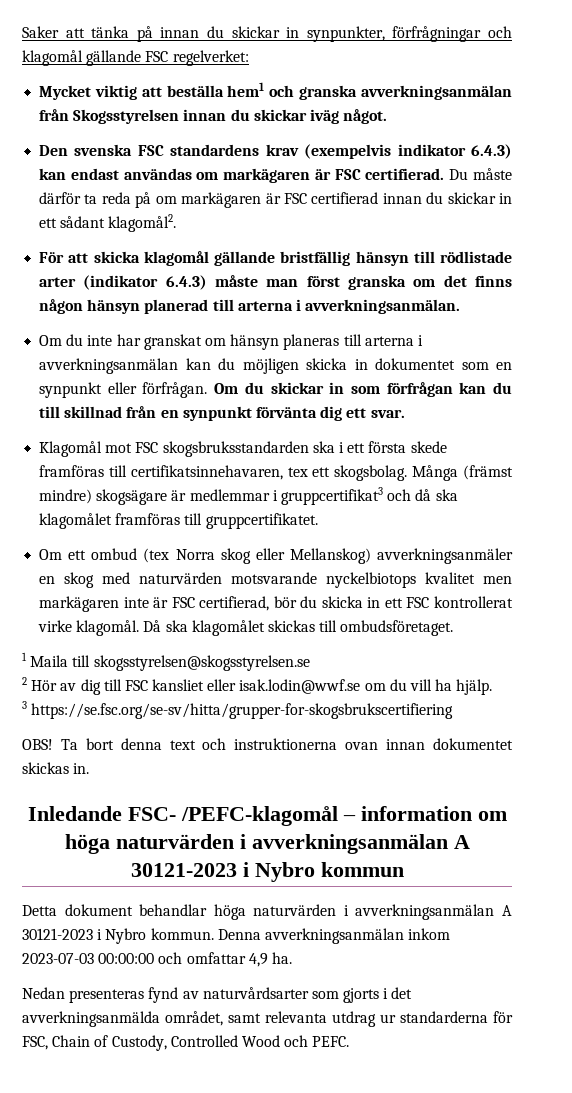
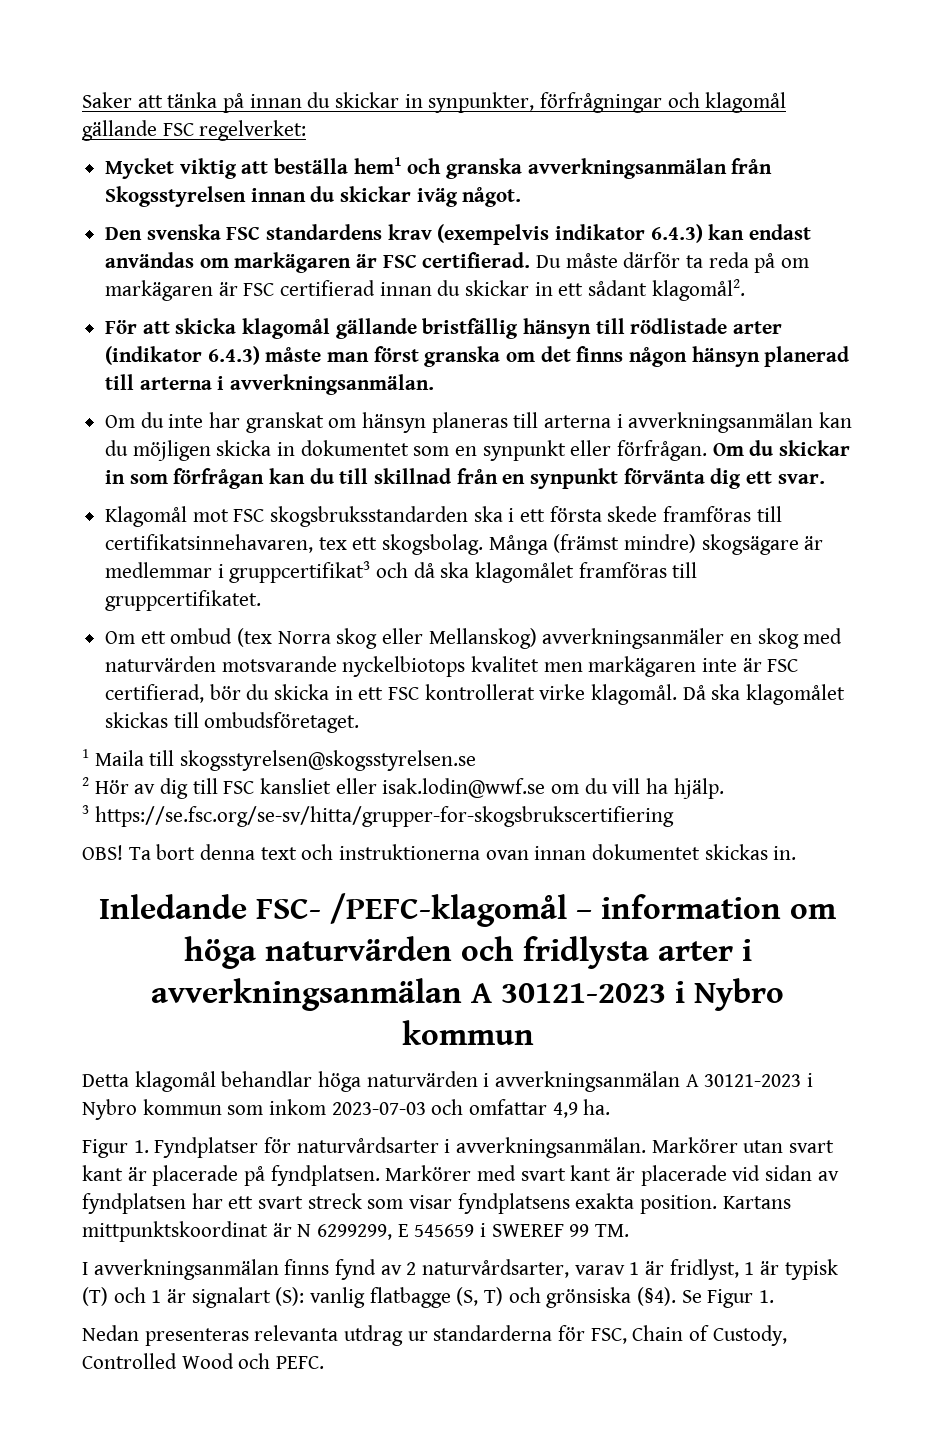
(234, 841) none -> [460,936,733,969] och fridlysta arter
[64,904,133,916] dokument -> [134,1071,216,1092] klagomål
[150,928,404,944] kommun. Denna avverkningsanmälan -> [142,1099,264,1115] kommun som
[98,953,155,964] 00:00:00 -> (426, 1108) none
[22,987,413,1003] [22,1011,261,1027] Nedan presenteras fynd av naturvårdsarter som gjorts i det avverkningsanmälda området, samt -> [82,1137,835,1158] [82,1165,839,1186] [82,1193,791,1214] [82,1221,630,1242] [82,1259,838,1280] [82,1287,775,1308] [82,1325,249,1346] Figur 1. Fyndplatser för naturvårdsarter i avverkningsanmälan. Markörer utan svart kant är placerade på fyndplatsen. Markörer med svart kant är placerade vid sidan av fyndplatsen har ett svart streck som visar fyndplatsens exakta position. Kartans mittpunktskoordinat är N 6299299, E 545659 i SWEREF 99 TM. // I avverkningsanmälan finns fynd av 2 naturvårdsarter, varav 1 är fridlyst, 1 är typisk (T) och 1 är signalart (S): vanlig flatbagge (S, T) och grönsiska (§4). Se Figur 1. // Nedan presenteras

